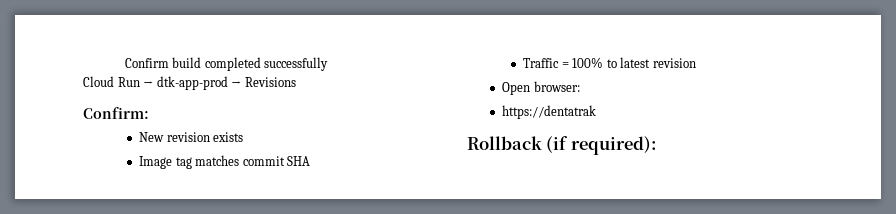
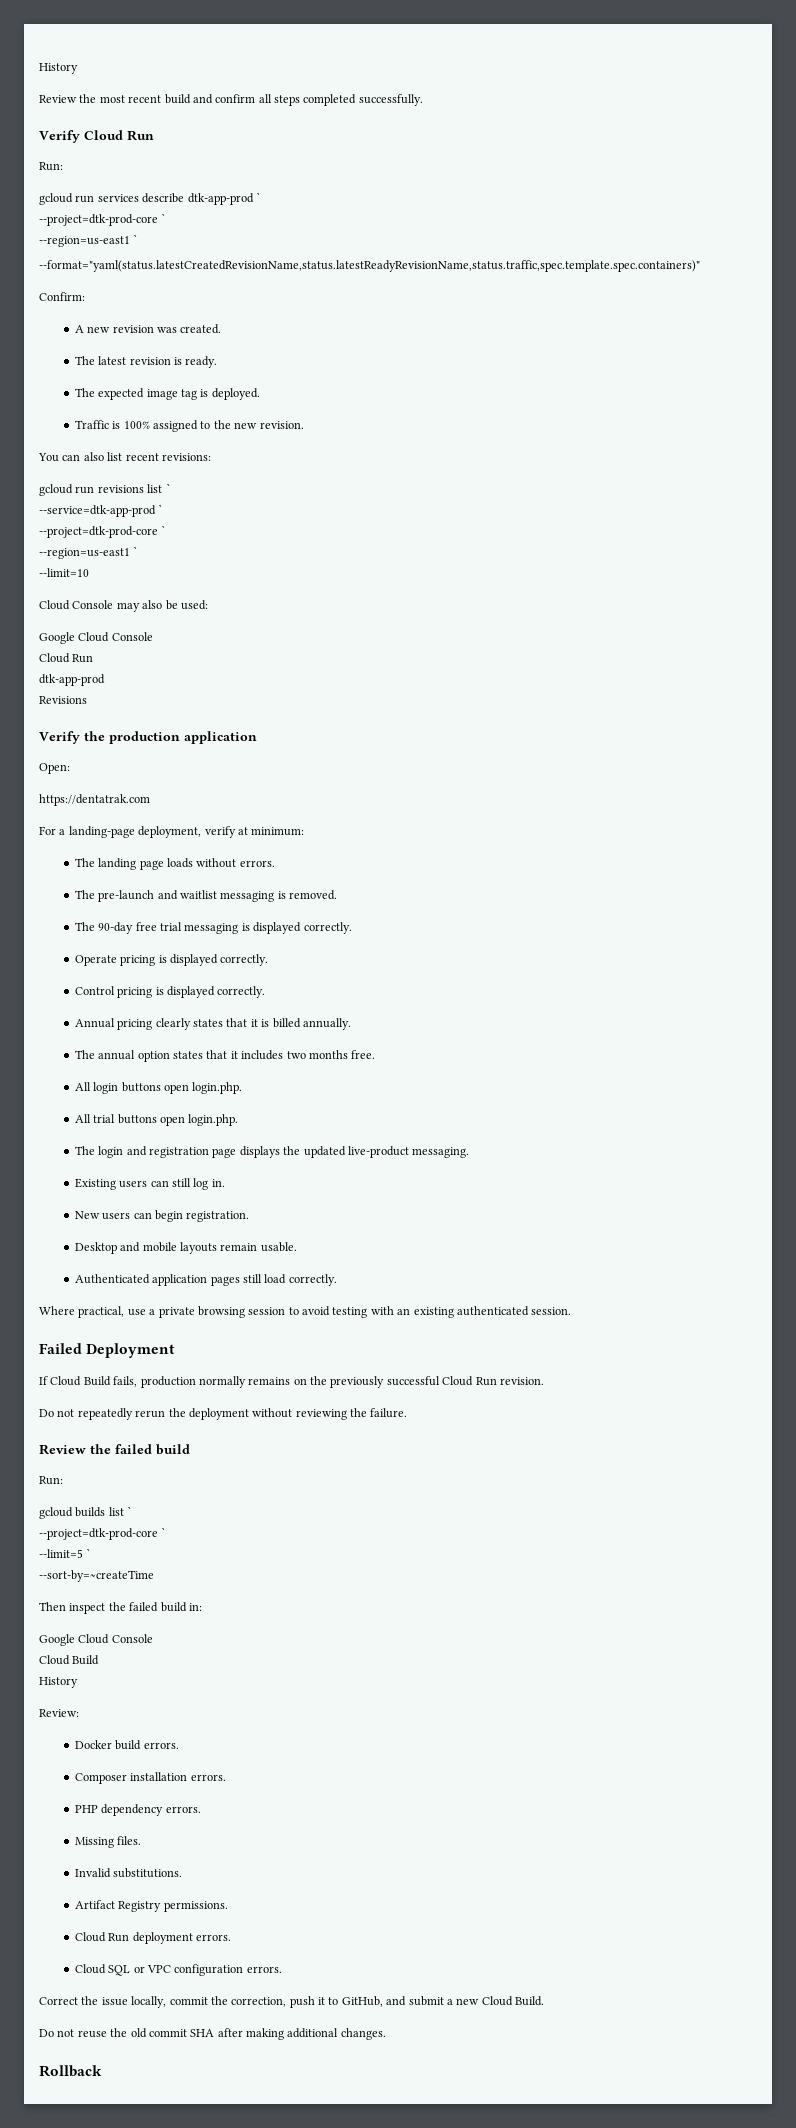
[124,57,329,71] [83,76,242,90] Confirm build completed successfully // Cloud Run → dtk-app-prod → -> [39,63,78,74] [39,94,423,106] [39,130,154,143] [39,162,63,171] [39,192,261,205] [39,213,167,226] [39,234,139,247] [39,260,700,272] [39,292,85,301] [74,324,222,334] [74,356,218,368] [74,388,260,400] [74,420,304,432] [38,452,211,462] [39,483,171,496] [39,504,164,517] [39,525,167,538] [39,546,139,559] [39,568,89,577] [39,600,208,612] [39,632,153,644] [39,653,94,663] [39,674,105,686] History // Review the most recent build and confirm all steps completed successfully. // Verify Cloud Run // Run: // gcloud run services describe dtk-app-prod ` // --project=dtk-prod-core ` // --region=us-east1 ` // --format="yaml(status.latestCreatedRevisionName,status.latestReadyRevisionName,status.traffic,spec.template.spec.containers)" // Confirm: // A new revision was created. // The latest revision is ready. // The expected image tag is deployed. // Traffic is 100% assigned to the new revision. // You can also list recent revisions: // gcloud run revisions list ` // --service=dtk-app-prod ` // --project=dtk-prod-core ` // --region=us-east1 ` // --limit=10 // Cloud Console may also be used: // Google Cloud Console // Cloud Run // dtk-app-prod //
[83,107,149,119] [139,132,244,142] [139,155,311,169] [523,57,696,68] [502,81,580,95] [502,105,597,119] Confirm: // New revision exists // Image tag matches commit SHA // Traffic = 100% to latest revision // Open browser: // https://dentatrak -> [39,731,257,744] [39,763,70,774] [39,794,150,806] [39,826,305,838] [74,858,275,870] [74,890,338,902] [74,922,352,934] [74,954,269,966] [74,986,266,998] [74,1018,351,1030] [74,1050,376,1062] [74,1082,243,1094] [74,1114,239,1126] [74,1146,470,1158] [74,1178,225,1190] [74,1210,250,1222] [74,1242,297,1254] [74,1274,337,1286] [39,1306,572,1318] [39,1343,176,1358] [39,1376,544,1388] [39,1408,408,1420] [39,1444,190,1455] [39,1476,63,1485] [39,1506,133,1519] [39,1527,167,1540] [39,1548,92,1558] [39,1570,154,1582] [39,1602,202,1614] [39,1634,153,1646] [39,1655,100,1665] [39,1677,78,1688] [39,1709,79,1717] [74,1740,179,1750] [74,1772,226,1784] [74,1804,201,1816] [74,1836,142,1848] [74,1868,183,1878] [74,1900,228,1912] [74,1932,232,1944] [74,1964,282,1976] [39,1996,544,2008] [39,2028,386,2040] Verify the production application // Open: // https://dentatrak.com // For a landing-page deployment, verify at minimum: // The landing page loads without errors. // The pre-launch and waitlist messaging is removed. // The 90-day free trial messaging is displayed correctly. // Operate pricing is displayed correctly. // Control pricing is displayed correctly. // Annual pricing clearly states that it is billed annually. // The annual option states that it includes two months free. // All login buttons open login.php. // All trial buttons open login.php. // The login and registration page displays the updated live-product messaging. // Existing users can still log in. // New users can begin registration. // Desktop and mobile layouts remain usable. // Authenticated application pages still load correctly. // Where practical, use a private browsing session to avoid testing with an existing authenticated session. // Failed Deployment // If Cloud Build fails, production normally remains on the previously successful Cloud Run revision. // Do not repeatedly rerun the deployment without reviewing the failure. // Review the failed build // Run: // gcloud builds list ` // --project=dtk-prod-core ` // --limit=5 ` // --sort-by=~createTime // Then inspect the failed build in: // Google Cloud Console // Cloud Build // History // Review: // Docker build errors. // Composer installation errors. // PHP dependency errors. // Missing files. // Invalid substitutions. // Artifact Registry permissions. // Cloud Run deployment errors. // Cloud SQL or VPC configuration errors. // Correct the issue locally, commit the correction, push it to GitHub, and submit a new Cloud Build. // Do not reuse the old commit SHA after making additional changes.
[546,136,657,155] (if required): -> (102, 2071) none

